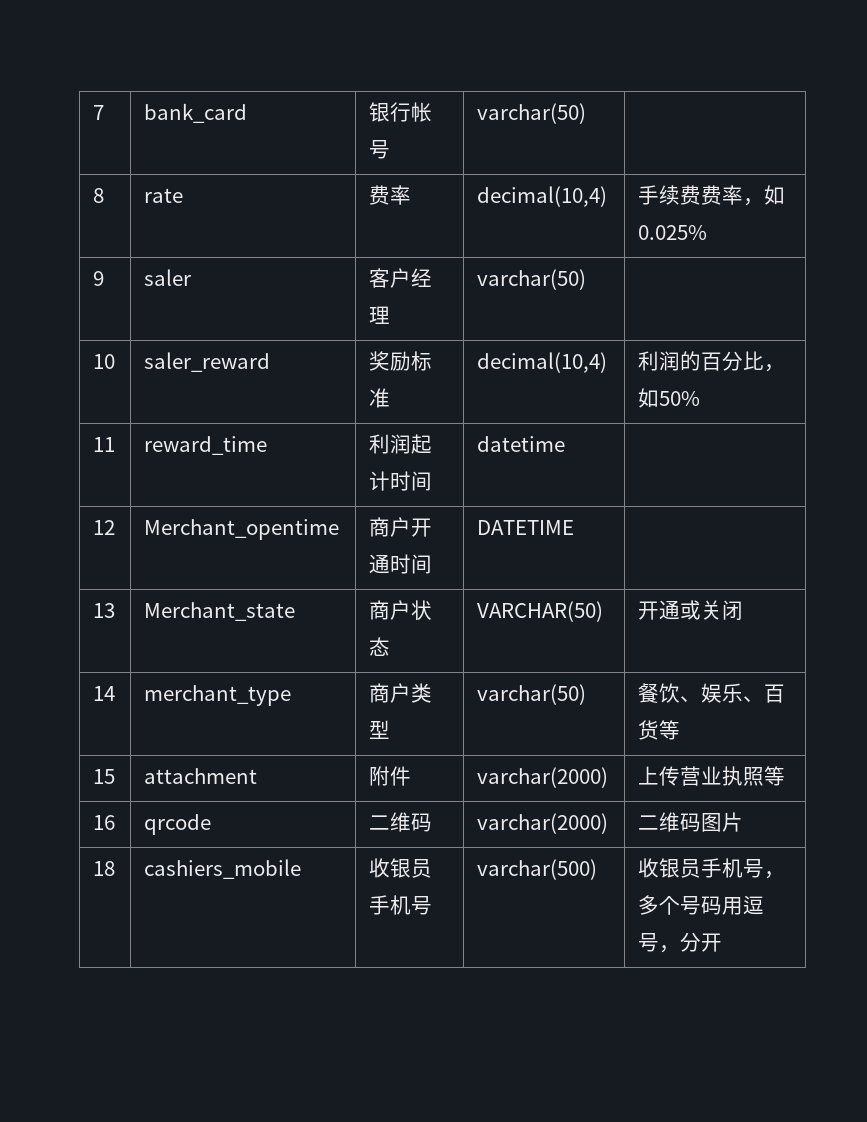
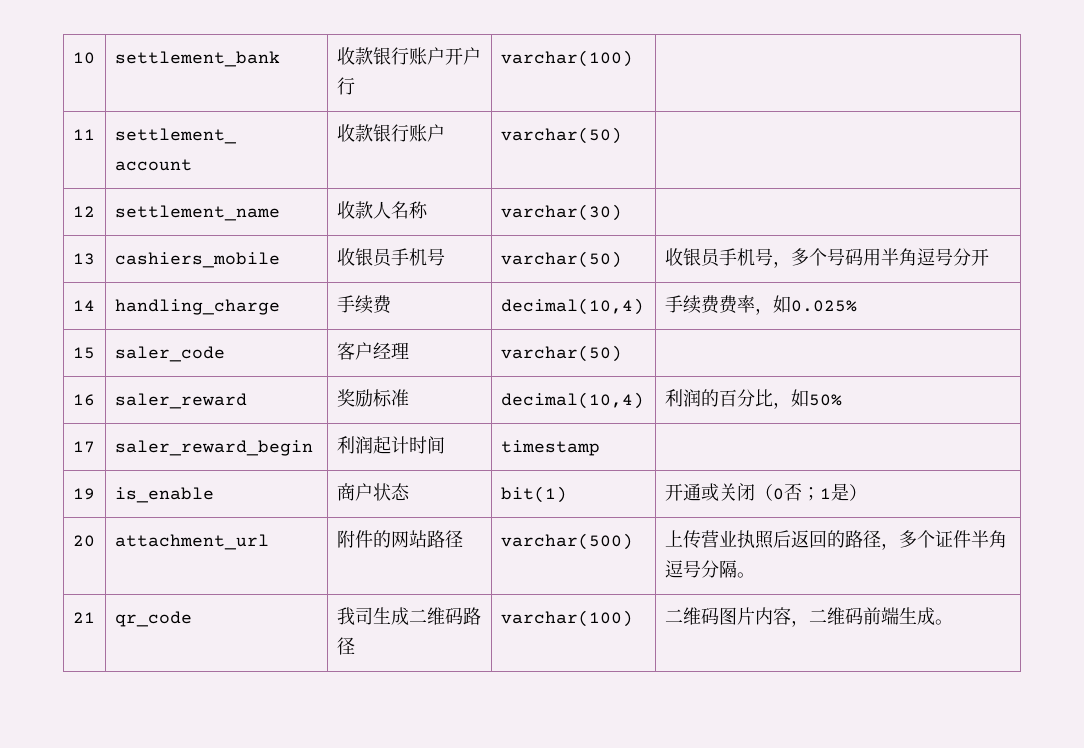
[93,105,105,120] [144,103,248,123] [369,102,433,122] [369,140,391,159] [477,103,587,124] [93,188,105,203] [144,188,184,203] [369,185,412,205] 7 | bank_card | 银行帐号 | varchar(50) | // 8 | rate | 费率 -> [72,52,95,64] [114,51,280,67] [336,47,481,65] [336,77,355,95] [500,50,633,67] [72,129,95,140] [114,128,237,144] [114,159,192,171] [336,124,445,142] [500,127,622,144] [72,206,95,217] [114,205,280,221] [336,201,428,219] [500,204,622,221] [72,253,95,265] [114,252,280,268] [336,248,445,267] [500,251,622,268] [664,248,989,268] [72,300,95,311] [114,299,280,315] [336,295,392,314] 10 | settlement_bank | 收款银行账户开户行 | varchar(100) | // 11 | settlement_ account | 收款银行账户 | varchar(50) | // 12 | settlement_name | 收款人名称 | varchar(30) | // 13 | cashiers_mobile | 收银员手机号 | varchar(50) | 收银员手机号，多个号码用半角逗号分开 // 14 | handling_charge | 手续费
[93,271,105,286] [144,269,192,286] 9 | saler -> [72,347,95,359] [114,346,225,362] 15 | saler_code
[93,354,116,369] 10 -> [72,394,95,406] 16
[93,437,116,452] [144,436,268,455] 11 | reward_time -> [72,441,95,453] [114,440,313,456] 17 | saler_reward_begin
[477,436,566,452] [93,520,116,535] [144,519,340,540] [369,517,433,537] [369,554,433,574] [477,520,575,535] [93,603,116,618] [144,602,296,621] datetime | // 12 | Merchant_opentime | 商户开通时间 | DATETIME | // 13 | Merchant_state -> [500,440,600,456] [72,488,95,500] [114,487,214,503] timestamp | // 19 | is_enable
[477,601,604,622] VARCHAR(50) -> [500,486,567,503] bit(1)
[93,686,116,701] [144,685,292,706] [369,683,433,703] [369,720,391,739] [477,684,587,705] [638,683,786,703] [638,720,681,740] [93,769,116,784] [144,768,258,784] [369,766,412,786] [477,767,609,788] [638,766,786,786] [93,815,116,830] [144,814,212,835] [369,812,433,832] [477,813,609,834] // 14 | merchant_type | 商户类型 | varchar(50) | 餐饮、娱乐、百货等 // 15 | attachment | 附件 | varchar(2000) | 上传营业执照等 // 16 | qrcode | 二维码 | varchar(2000) -> [754,483,867,501] [72,535,95,547] [114,534,269,550] [336,530,463,548] [500,533,633,550] [664,530,1007,550] [664,560,755,578] [72,612,95,623] [114,611,192,627] [336,607,481,625] [336,637,355,655] [500,610,633,627] （0否；1是） // 20 | attachment_url | 附件的网站路径 | varchar(500) | 上传营业执照后返回的路径，多个证件半角逗号分隔。 // 21 | qr_code | 我司生成二维码路径 | varchar(100)
[93,861,116,876] [144,859,302,879] [369,858,433,878] [369,895,433,915] [477,859,598,880] [638,858,786,879] [638,895,765,915] [638,932,723,953] // 18 | cashiers_mobile | 收银员手机号 | varchar(500) | 收银员手机号，多个号码用逗号，分开 -> [754,607,953,627] 内容，二维码前端生成。

